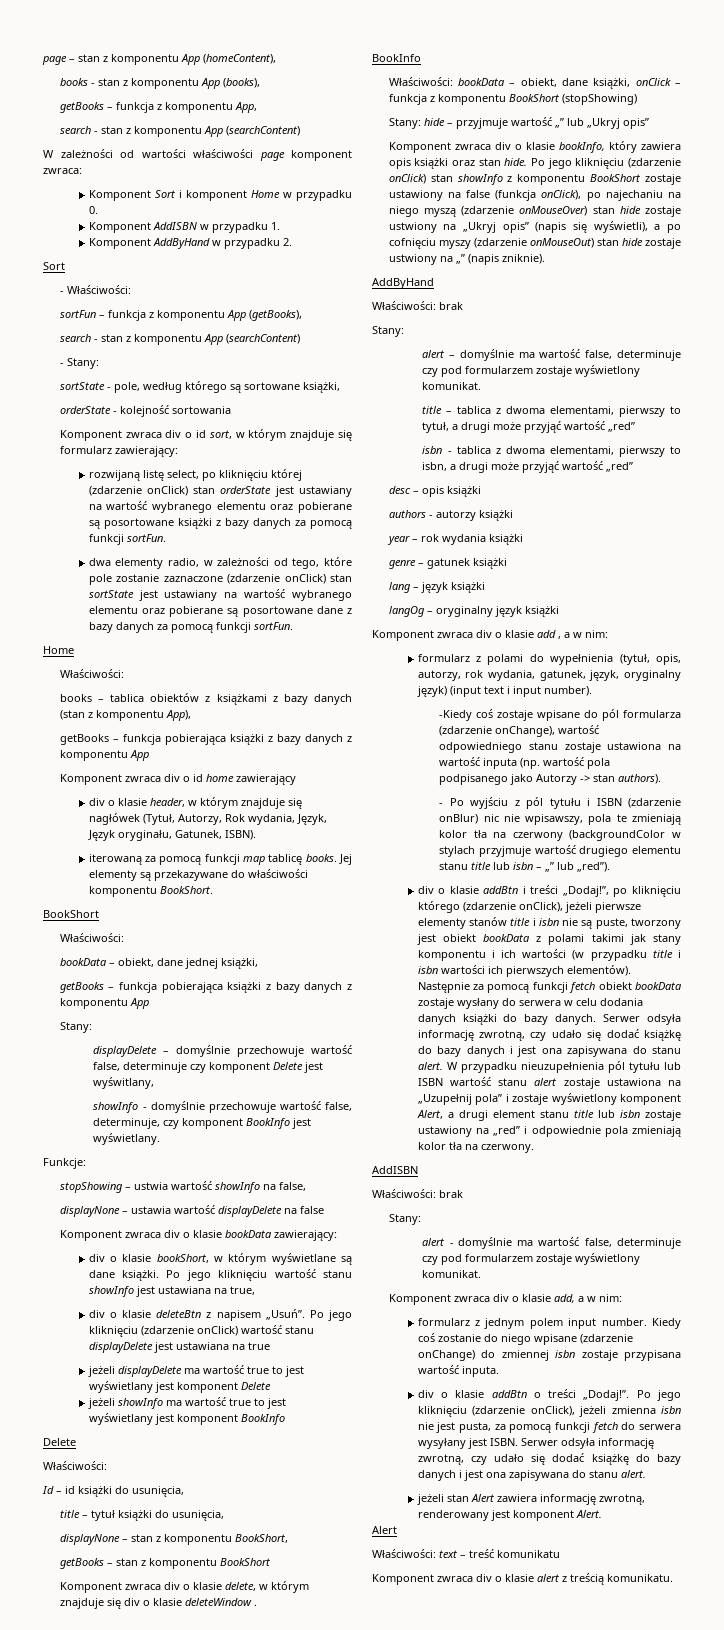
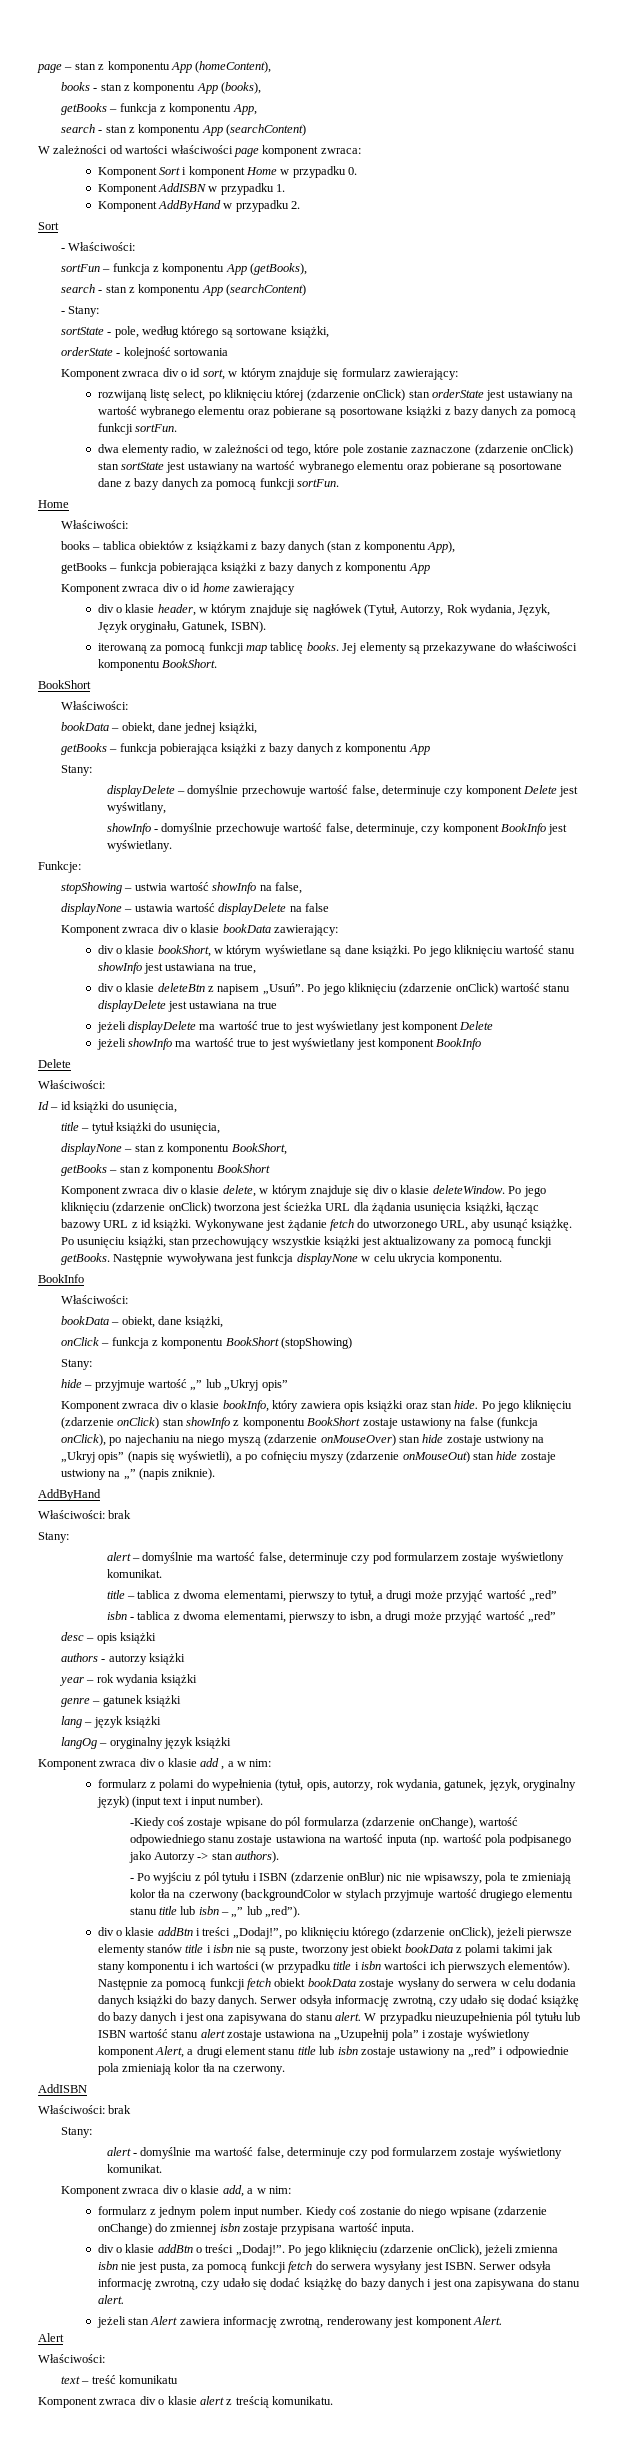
[184,1598,257,1606] deleteWindow . -> [432,1185,546,1197] [60,1202,540,1214] [60,1219,573,1231] [60,1236,553,1248] [60,1253,503,1265] deleteWindow. Po jego kliknięciu (zdarzenie onClick) tworzona jest ścieżka URL dla żądania usunięcia książki, łącząc bazowy URL z id książki. Wykonywane jest żądanie fetch do utworzonego URL, aby usunąć książkę. Po usunięciu książki, stan przechowujący wszystkie książki jest aktualizowany za pomocą funckji getBooks. Następnie wywoływana jest funkcja displayNone w celu ukrycia komponentu.
(453, 81) none -> (128, 1299) //
(631, 83) none -> (224, 1322) //
(421, 123) none -> (92, 1364) //
(436, 1553) none -> (105, 2358) //

